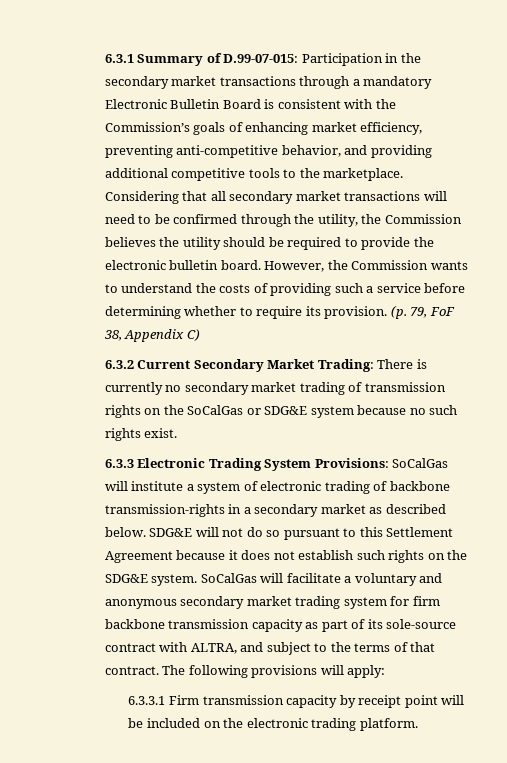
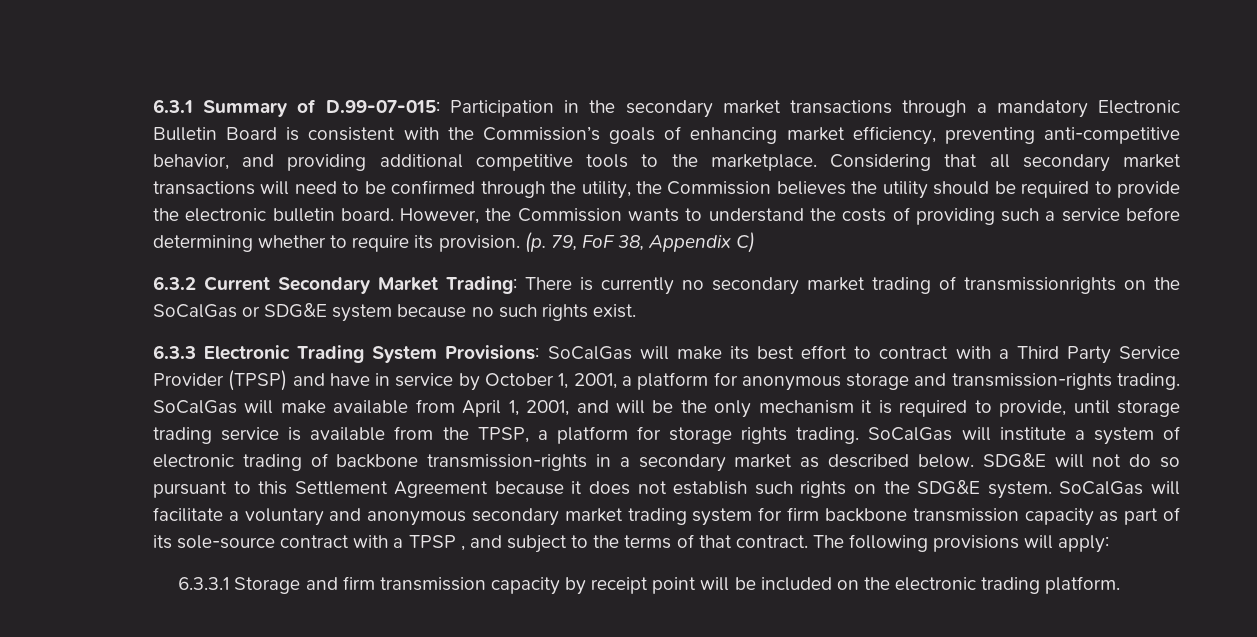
[364,382,446,392] [104,405,141,418] transmission rights -> [963,277,1116,294] transmissionrights
(128, 486) none -> [676,345,1180,364] [152,370,1181,391] [152,399,1181,418] [152,426,991,444] make its best effort to contract with a Third Party Service Provider (TPSP) and have in service by October 1, 2001, a platform for anonymous storage and transmission-rights trading. SoCalGas will make available from April 1, 2001, and will be the only mechanism it is required to provide, until storage trading service is available from the TPSP, a platform for storage rights trading. SoCalGas will
[190,643,237,654] ALTRA, -> [393,535,465,551] a TPSP ,
[168,695,199,705] Firm -> [234,576,375,594] Storage and firm

